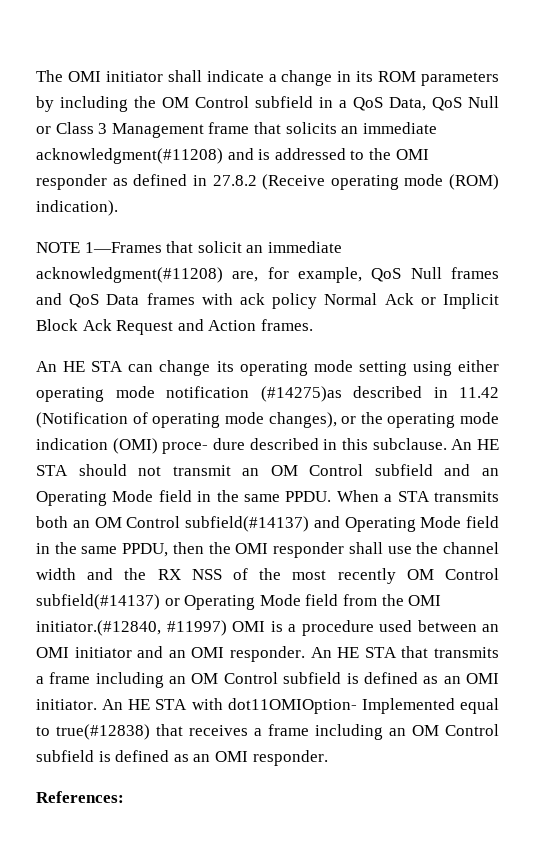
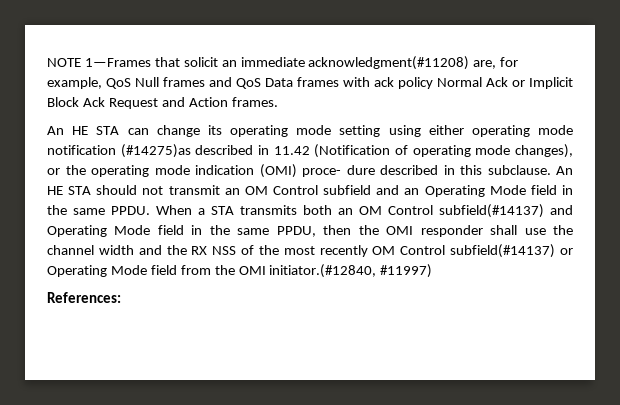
[36,70,499,86] [36,96,499,112] [36,122,437,138] [36,148,429,164] [36,174,499,190] [36,200,118,216] The OMI initiator shall indicate a change in its ROM parameters by including the OM Control subfield in a QoS Data, QoS Null or Class 3 Management frame that solicits an immediate acknowledgment(#11208) and is addressed to the OMI responder as defined in 27.8.2 (Receive operating mode (ROM) indication). // -> (47, 62) none
[232,620,499,636] [36,646,500,662] [36,672,500,688] [36,698,499,714] [36,724,499,740] [36,750,328,766] OMI is a procedure used between an OMI initiator and an OMI responder. An HE STA that transmits a frame including an OM Control subfield is defined as an OMI initiator. An HE STA with dot11OMIOption- Implemented equal to true(#12838) that receives a frame including an OM Control subfield is defined as an OMI responder. -> (433, 271) none

